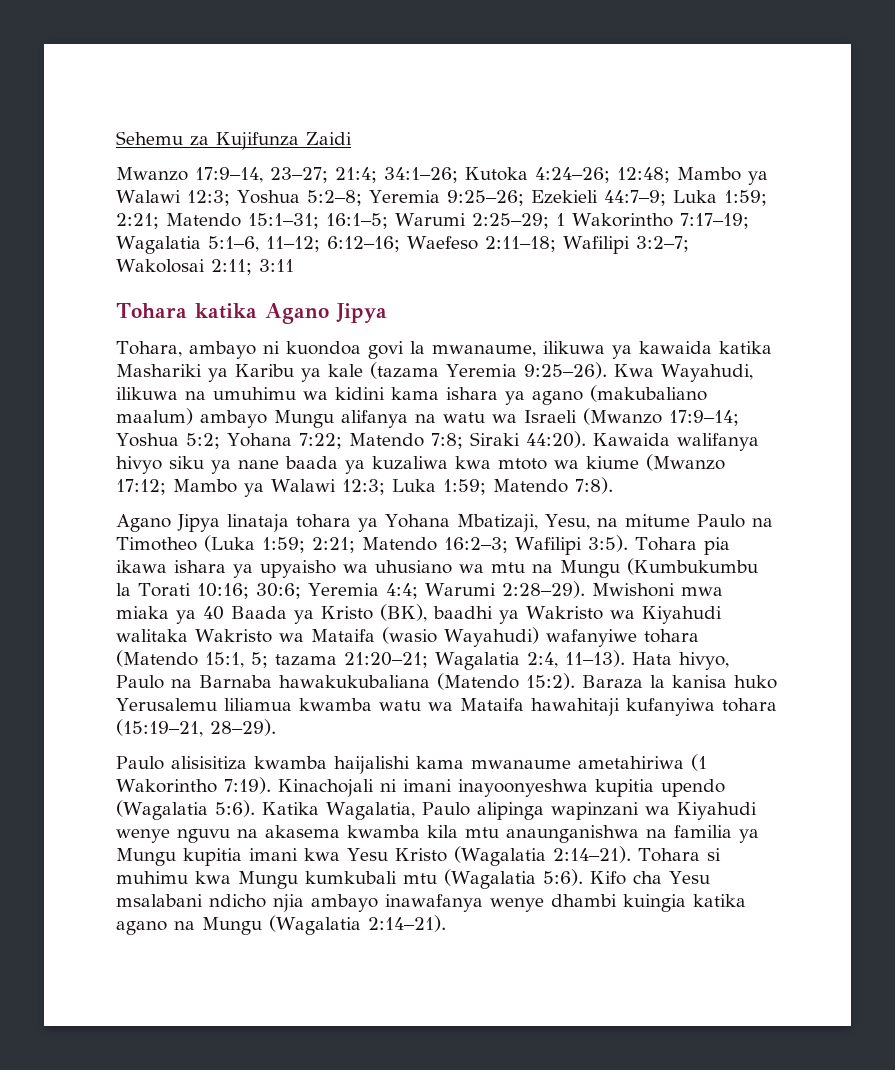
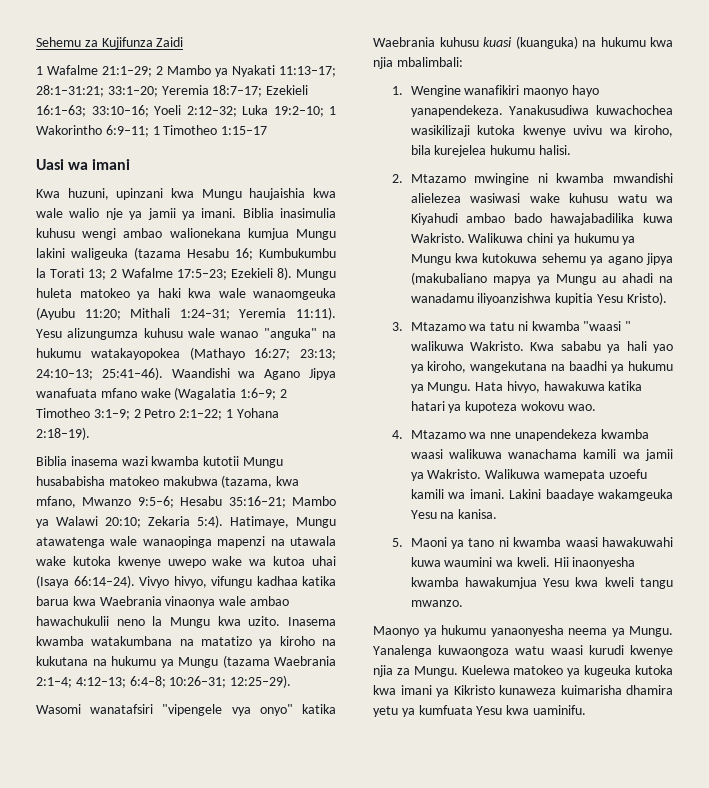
[116,167,768,185] [116,190,767,206] [116,213,749,229] [116,236,689,254] [116,259,294,275] [116,303,387,324] [116,341,772,359] [116,362,753,382] [116,385,707,405] [116,408,739,428] [116,431,759,451] [116,454,725,474] [116,477,613,497] [116,514,773,532] [116,535,730,555] [116,558,758,578] [116,581,723,599] [116,604,722,624] [116,627,699,647] [116,650,729,670] [116,673,777,690] [116,698,777,716] [116,719,276,737] [116,754,707,774] [116,777,725,797] [116,800,757,820] [116,825,759,843] [116,846,721,866] [116,869,710,889] [116,894,746,912] [116,915,446,935] Mwanzo 17:9–14, 23–27; 21:4; 34:1–26; Kutoka 4:24–26; 12:48; Mambo ya Walawi 12:3; Yoshua 5:2–8; Yeremia 9:25–26; Ezekieli 44:7–9; Luka 1:59; 2:21; Matendo 15:1–31; 16:1–5; Warumi 2:25–29; 1 Wakorintho 7:17–19; Wagalatia 5:1–6, 11–12; 6:12–16; Waefeso 2:11–18; Wafilipi 3:2–7; Wakolosai 2:11; 3:11 // Tohara katika Agano Jipya // Tohara, ambayo ni kuondoa govi la mwanaume, ilikuwa ya kawaida katika Mashariki ya Karibu ya kale (tazama Yeremia 9:25–26). Kwa Wayahudi, ilikuwa na umuhimu wa kidini kama ishara ya agano (makubaliano maalum) ambayo Mungu alifanya na watu wa Israeli (Mwanzo 17:9–14; Yoshua 5:2; Yohana 7:22; Matendo 7:8; Siraki 44:20). Kawaida walifanya hivyo siku ya nane baada ya kuzaliwa kwa mtoto wa kiume (Mwanzo 17:12; Mambo ya Walawi 12:3; Luka 1:59; Matendo 7:8). // Agano Jipya linataja tohara ya Yohana Mbatizaji, Yesu, na mitume Paulo na Timotheo (Luka 1:59; 2:21; Matendo 16:2–3; Wafilipi 3:5). Tohara pia ikawa ishara ya upyaisho wa uhusiano wa mtu na Mungu (Kumbukumbu la Torati 10:16; 30:6; Yeremia 4:4; Warumi 2:28–29). Mwishoni mwa miaka ya 40 Baada ya Kristo (BK), baadhi ya Wakristo wa Kiyahudi walitaka Wakristo wa Mataifa (wasio Wayahudi) wafanyiwe tohara (Matendo 15:1, 5; tazama 21:20–21; Wagalatia 2:4, 11–13). Hata hivyo, Paulo na Barnaba hawakukubaliana (Matendo 15:2). Baraza la kanisa huko Yerusalemu liliamua kwamba watu wa Mataifa hawahitaji kufanyiwa tohara (15:19–21, 28–29). // Paulo alisisitiza kwamba haijalishi kama mwanaume ametahiriwa (1 Wakorintho 7:19). Kinachojali ni imani inayoonyeshwa kupitia upendo (Wagalatia 5:6). Katika Wagalatia, Paulo alipinga wapinzani wa Kiyahudi wenye nguvu na akasema kwamba kila mtu anaunganishwa na familia ya Mungu kupitia imani kwa Yesu Kristo (Wagalatia 2:14–21). Tohara si muhimu kwa Mungu kumkubali mtu (Wagalatia 5:6). Kifo cha Yesu msalabani ndicho njia ambayo inawafanya wenye dhambi kuingia katika agano na Mungu (Wagalatia 2:14–21). -> [36,65,336,77] [36,85,309,97] [36,105,336,117] [36,125,268,137] [36,159,131,170] [36,188,336,200] [36,208,336,220] [36,228,337,240] [36,247,336,260] [36,267,336,280] [36,288,336,300] [36,307,336,320] [36,328,336,340] [36,347,336,360] [36,367,337,380] [36,387,287,400] [36,408,279,420] [36,427,90,440] [36,456,283,468] [36,475,300,488] [36,496,336,508] [36,515,336,528] [36,536,336,548] [36,556,336,568] [36,575,336,588] [36,596,289,608] [36,616,336,628] [36,636,336,648] [36,655,336,668] [36,675,292,688] [36,704,337,716] [373,36,673,49] [373,57,463,69] [391,85,599,97] [410,105,673,117] [410,125,673,137] [410,145,571,157] [391,173,673,185] [410,193,673,203] [410,213,673,225] [410,233,636,245] [410,253,673,265] [410,272,673,285] [410,292,667,305] [391,321,632,331] [410,341,673,353] [410,361,673,373] [410,381,643,393] [410,401,596,413] [391,429,649,441] [410,449,673,461] [410,469,647,481] [410,489,673,501] [410,509,498,519] [391,537,673,549] [410,557,636,569] [410,577,673,589] [410,600,463,607] [373,625,673,637] [373,645,673,657] [373,665,673,677] [373,685,673,697] [373,705,586,717] 1 Wafalme 21:1–29; 2 Mambo ya Nyakati 11:13–17; 28:1–31:21; 33:1–20; Yeremia 18:7–17; Ezekieli 16:1–63; 33:10–16; Yoeli 2:12–32; Luka 19:2–10; 1 Wakorintho 6:9–11; 1 Timotheo 1:15–17 // Uasi wa imani // Kwa huzuni, upinzani kwa Mungu haujaishia kwa wale walio nje ya jamii ya imani. Biblia inasimulia kuhusu wengi ambao walionekana kumjua Mungu lakini waligeuka (tazama Hesabu 16; Kumbukumbu la Torati 13; 2 Wafalme 17:5–23; Ezekieli 8). Mungu huleta matokeo ya haki kwa wale wanaomgeuka (Ayubu 11:20; Mithali 1:24–31; Yeremia 11:11). Yesu alizungumza kuhusu wale wanao "anguka" na hukumu watakayopokea (Mathayo 16:27; 23:13; 24:10–13; 25:41–46). Waandishi wa Agano Jipya wanafuata mfano wake (Wagalatia 1:6–9; 2 Timotheo 3:1–9; 2 Petro 2:1–22; 1 Yohana 2:18–19). // Biblia inasema wazi kwamba kutotii Mungu husababisha matokeo makubwa (tazama, kwa mfano, Mwanzo 9:5–6; Hesabu 35:16–21; Mambo ya Walawi 20:10; Zekaria 5:4). Hatimaye, Mungu atawatenga wale wanaopinga mapenzi na utawala wake kutoka kwenye uwepo wake wa kutoa uhai (Isaya 66:14–24). Vivyo hivyo, vifungu kadhaa katika barua kwa Waebrania vinaonya wale ambao hawachukulii neno la Mungu kwa uzito. Inasema kwamba watakumbana na matatizo ya kiroho na kukutana na hukumu ya Mungu (tazama Waebrania 2:1–4; 4:12–13; 6:4–8; 10:26–31; 12:25–29). // Wasomi wanatafsiri "vipengele vya onyo" katika Waebrania kuhusu kuasi (kuanguka) na hukumu kwa njia mbalimbali: // 1. Wengine wanafikiri maonyo hayo yanapendekeza. Yanakusudiwa kuwachochea wasikilizaji kutoka kwenye uvivu wa kiroho, bila kurejelea hukumu halisi. // 2. Mtazamo mwingine ni kwamba mwandishi alielezea wasiwasi wake kuhusu watu wa Kiyahudi ambao bado hawajabadilika kuwa Wakristo. Walikuwa chini ya hukumu ya Mungu kwa kutokuwa sehemu ya agano jipya (makubaliano mapya ya Mungu au ahadi na wanadamu iliyoanzishwa kupitia Yesu Kristo). // 3. Mtazamo wa tatu ni kwamba "waasi " walikuwa Wakristo. Kwa sababu ya hali yao ya kiroho, wangekutana na baadhi ya hukumu ya Mungu. Hata hivyo, hawakuwa katika hatari ya kupoteza wokovu wao. // 4. Mtazamo wa nne unapendekeza kwamba waasi walikuwa wanachama kamili wa jamii ya Wakristo. Walikuwa wamepata uzoefu kamili wa imani. Lakini baadaye wakamgeuka Yesu na kanisa. // 5. Maoni ya tano ni kwamba waasi hawakuwahi kuwa waumini wa kweli. Hii inaonyesha kwamba hawakumjua Yesu kwa kweli tangu mwanzo. // Maonyo ya hukumu yanaonyesha neema ya Mungu. Yanalenga kuwaongoza watu waasi kurudi kwenye njia za Mungu. Kuelewa matokeo ya kugeuka kutoka kwa imani ya Kikristo kunaweza kuimarisha dhamira yetu ya kumfuata Yesu kwa uaminifu.

